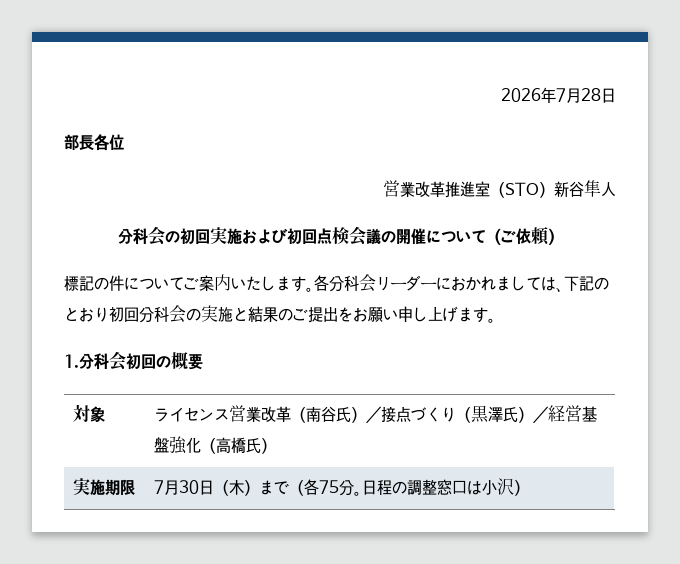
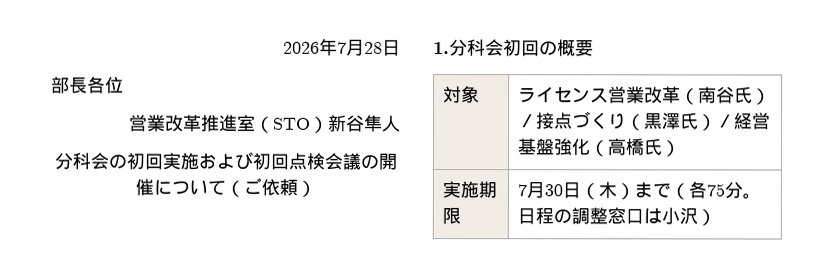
[64,274,609,293] [64,305,496,323] // 標記の件についてご案内いたします。各分科会リーダーにおかれましては、下記のとおり初回分科会の実施と結果のご提出をお願い申し上げます。 -> (316, 188) none

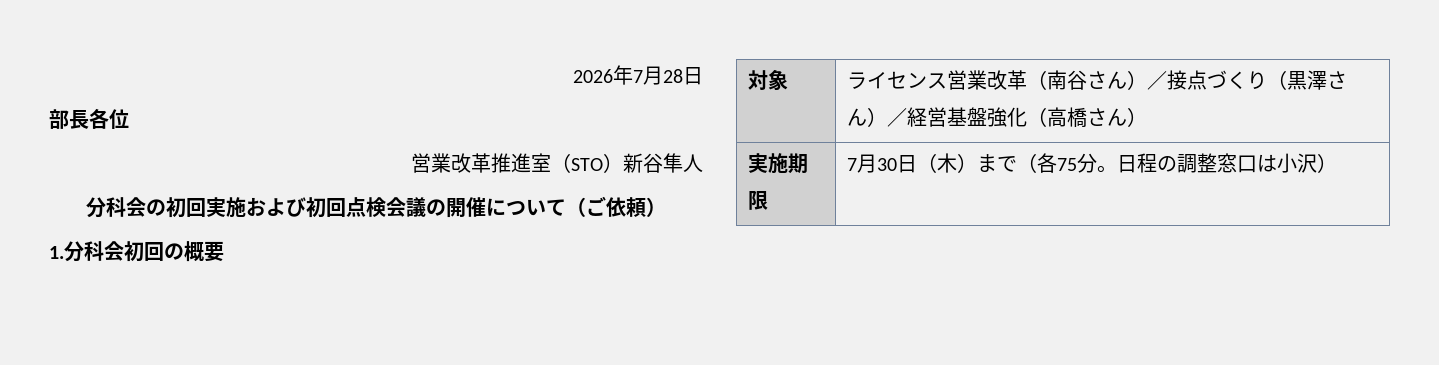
[733,86,753,104] 氏 -> [1087,71,1128,89] さん
[679,112,699,130] 氏 -> [1327,71,1348,89] [847,108,868,126] さん
[642,138,662,156] 氏 -> [1087,108,1128,126] さん

